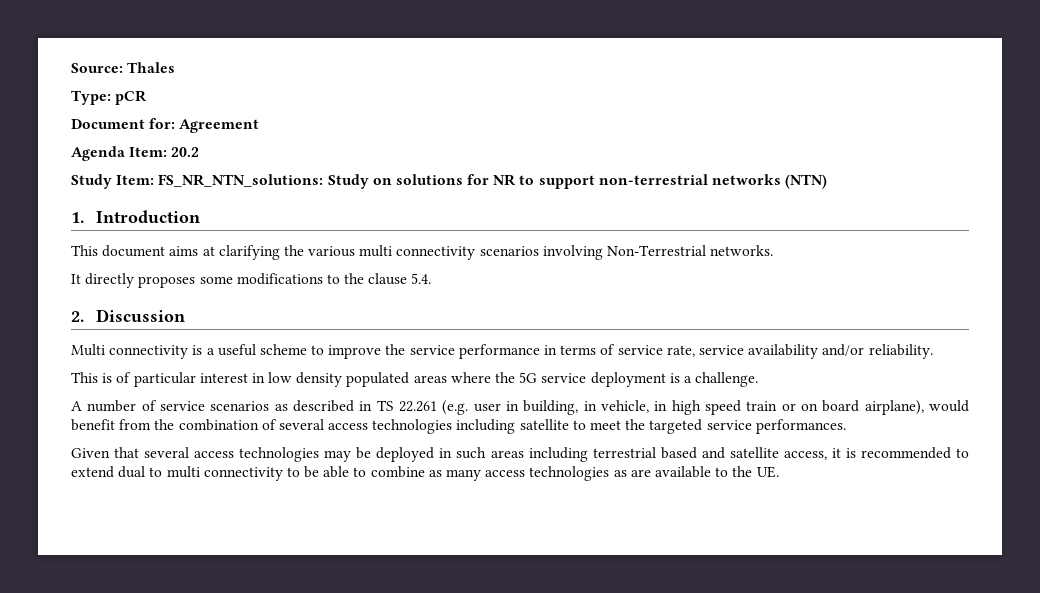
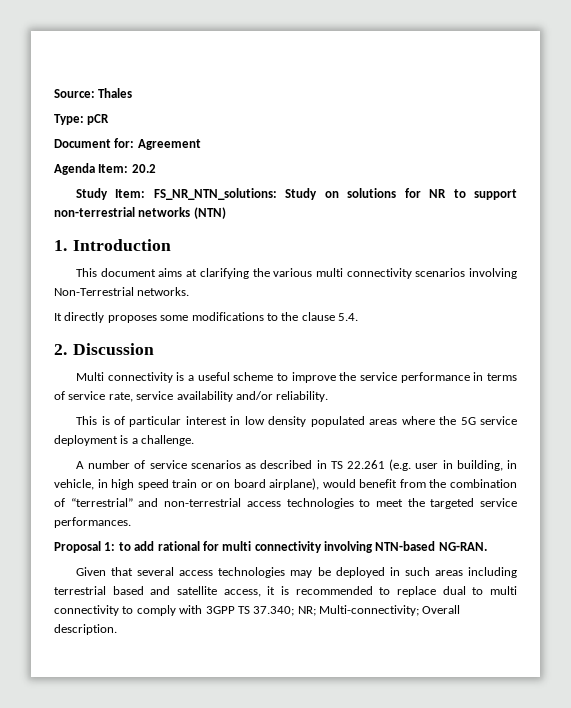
[278,419,569,434] several access technologies including satellite -> [70,498,354,509] “terrestrial” and non-terrestrial access technologies
(846, 426) none -> [54,541,487,553] // Proposal 1: to add rational for multi connectivity involving NTN-based NG-RAN.
[71,466,114,478] extend -> [397,586,436,597] replace
[304,466,779,481] be able to combine as many access technologies as are available to the UE. -> [136,605,461,616] [54,624,117,635] comply with 3GPP TS 37.340; NR; Multi-connectivity; Overall description.

